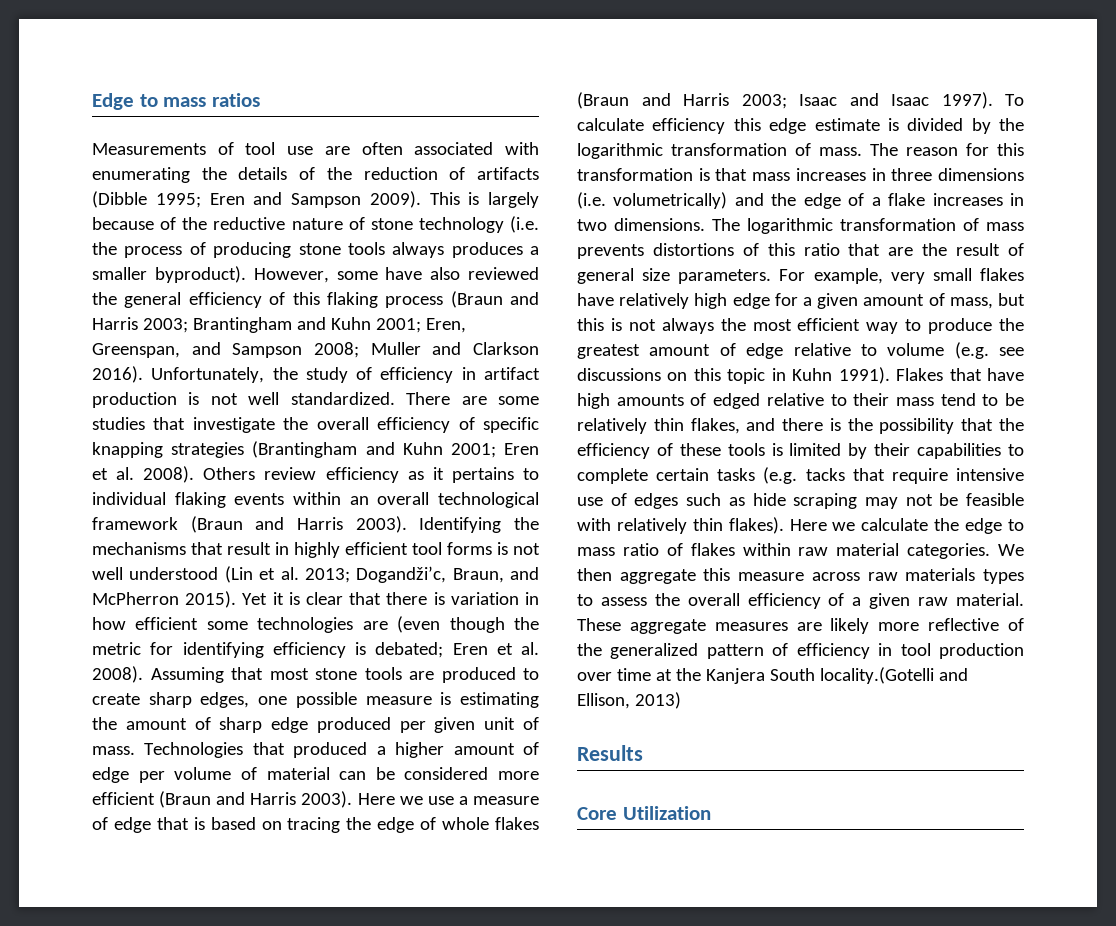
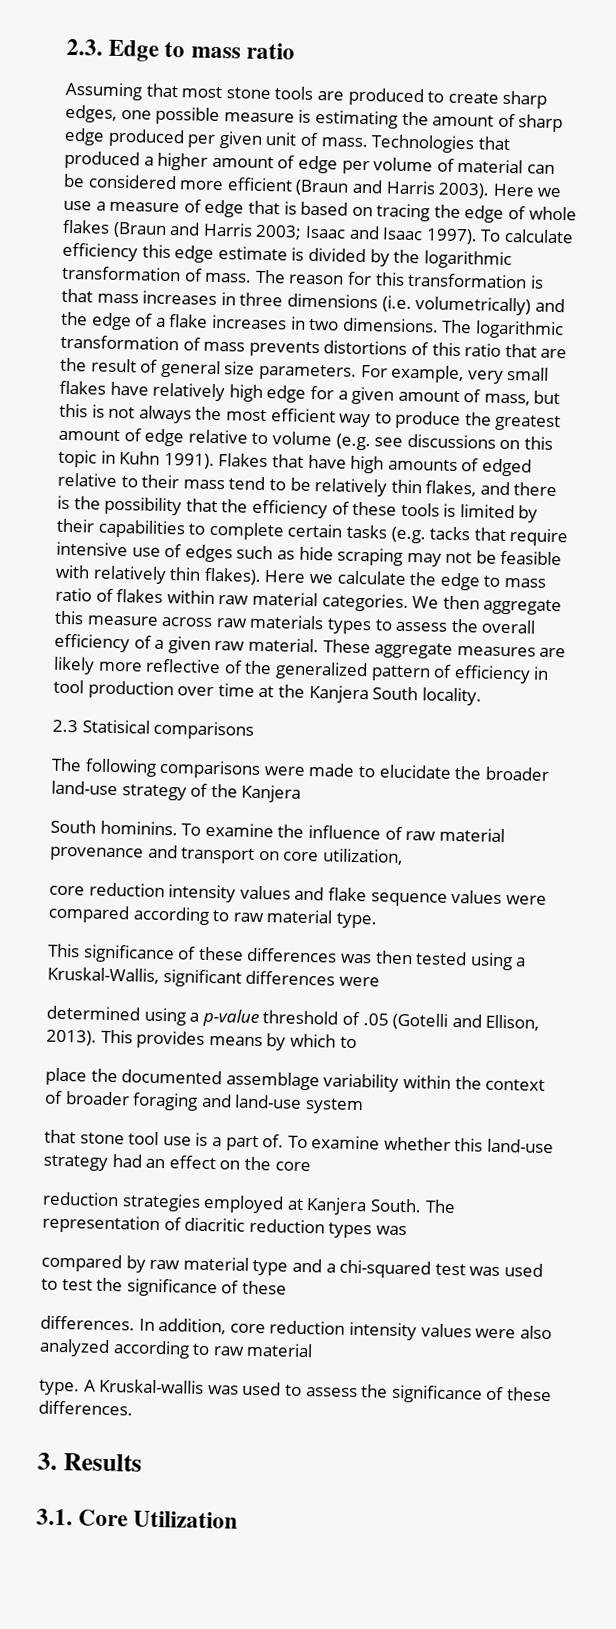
(92, 101) none -> [66,38,103,56] 2.3.
[211,93,260,107] [92,142,539,155] [92,167,539,183] [92,191,539,208] [92,216,539,233] [92,242,539,258] [92,266,539,283] [92,291,539,308] [92,317,466,333] [92,342,539,358] [92,366,540,383] [92,392,540,408] [92,417,539,433] [92,441,539,458] [92,466,539,483] [92,492,540,508] [92,516,540,533] [92,542,540,558] [92,566,539,583] [92,591,539,608] [92,616,539,633] [92,642,539,658] [92,666,143,683] ratios // Measurements of tool use are often associated with enumerating the details of the reduction of artifacts (Dibble 1995; Eren and Sampson 2009). This is largely because of the reductive nature of stone technology (i.e. the process of producing stone tools always produces a smaller byproduct). However, some have also reviewed the general efficiency of this flaking process (Braun and Harris 2003; Brantingham and Kuhn 2001; Eren, Greenspan, and Sampson 2008; Muller and Clarkson 2016). Unfortunately, the study of efficiency in artifact production is not well standardized. There are some studies that investigate the overall efficiency of specific knapping strategies (Brantingham and Kuhn 2001; Eren et al. 2008). Others review efficiency as it pertains to individual flaking events within an overall technological framework (Braun and Harris 2003). Identifying the mechanisms that result in highly efficient tool forms is not well understood (Lin et al. 2013; Dogandži’c, Braun, and McPherron 2015). Yet it is clear that there is variation in how efficient some technologies are (even though the metric for identifying efficiency is debated; Eren et al. 2008). -> [245,42,295,60] ratio //
[819,667,968,684] [577,692,681,709] locality.(Gotelli and Ellison, 2013) // -> [421,687,482,706] [52,719,255,740] [51,757,550,781] [51,780,302,803] [50,819,505,843] [50,844,403,865] [49,882,547,907] [48,904,377,929] [48,943,527,971] [47,966,380,988] [46,1005,540,1031] [46,1029,357,1051] [45,1067,546,1092] [44,1090,364,1115] [44,1129,555,1154] [43,1154,311,1172] [42,1191,456,1216] [42,1214,407,1239] [41,1253,543,1279] [41,1277,287,1298] [40,1315,552,1341] [39,1338,314,1359] [38,1378,552,1404] [38,1400,133,1416] [37,1452,57,1470] locality. // 2.3 Statisical comparisons // The following comparisons were made to elucidate the broader land-use strategy of the Kanjera // South hominins. To examine the influence of raw material provenance and transport on core utilization, // core reduction intensity values and flake sequence values were compared according to raw material type. // This significance of these differences was then tested using a Kruskal-Wallis, significant differences were // determined using a p-value threshold of .05 (Gotelli and Ellison, 2013). This provides means by which to // place the documented assemblage variability within the context of broader foraging and land-use system // that stone tool use is a part of. To examine whether this land-use strategy had an effect on the core // reduction strategies employed at Kanjera South. The representation of diacritic reduction types was // compared by raw material type and a chi-squared test was used to test the significance of these // differences. In addition, core reduction intensity values were also analyzed according to raw material // type. A Kruskal-wallis was used to assess the significance of these differences. // 3.
(643, 753) none -> [36,1508,73,1526] 3.1.

